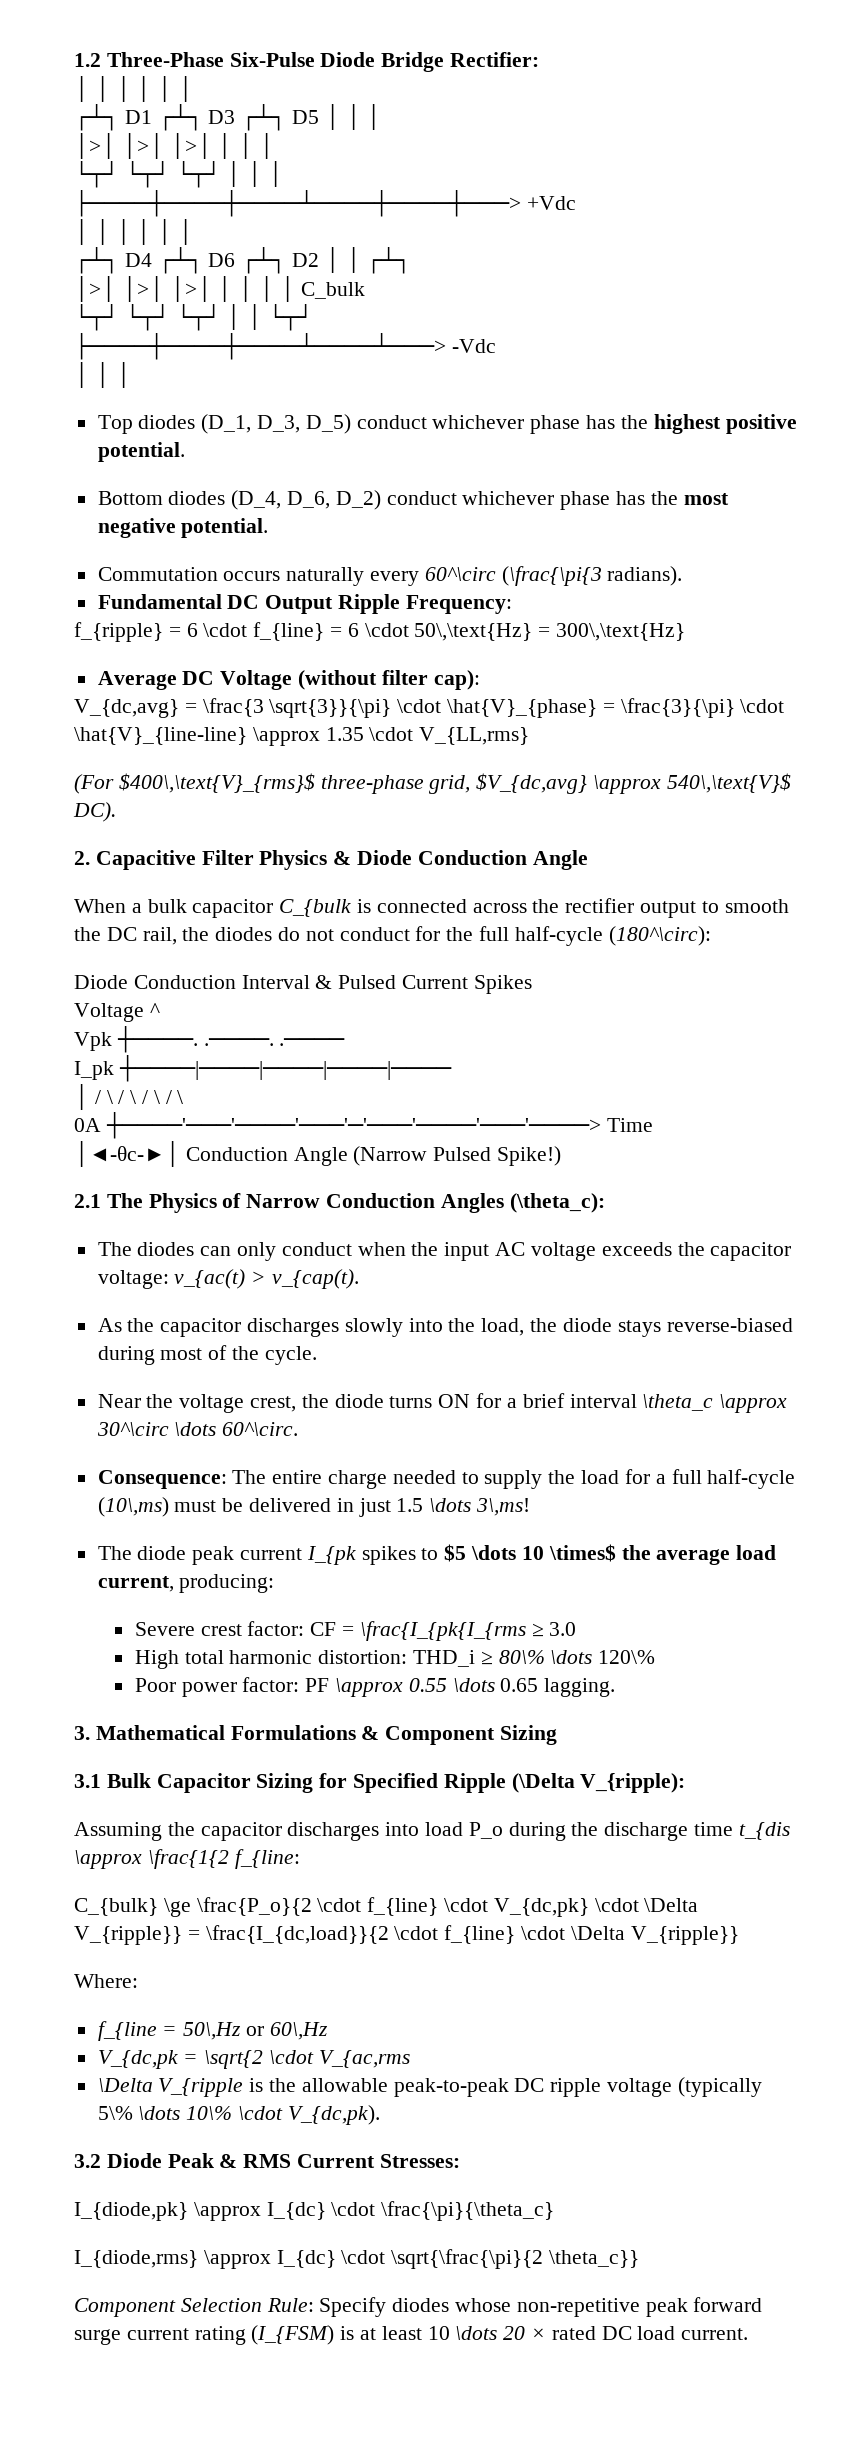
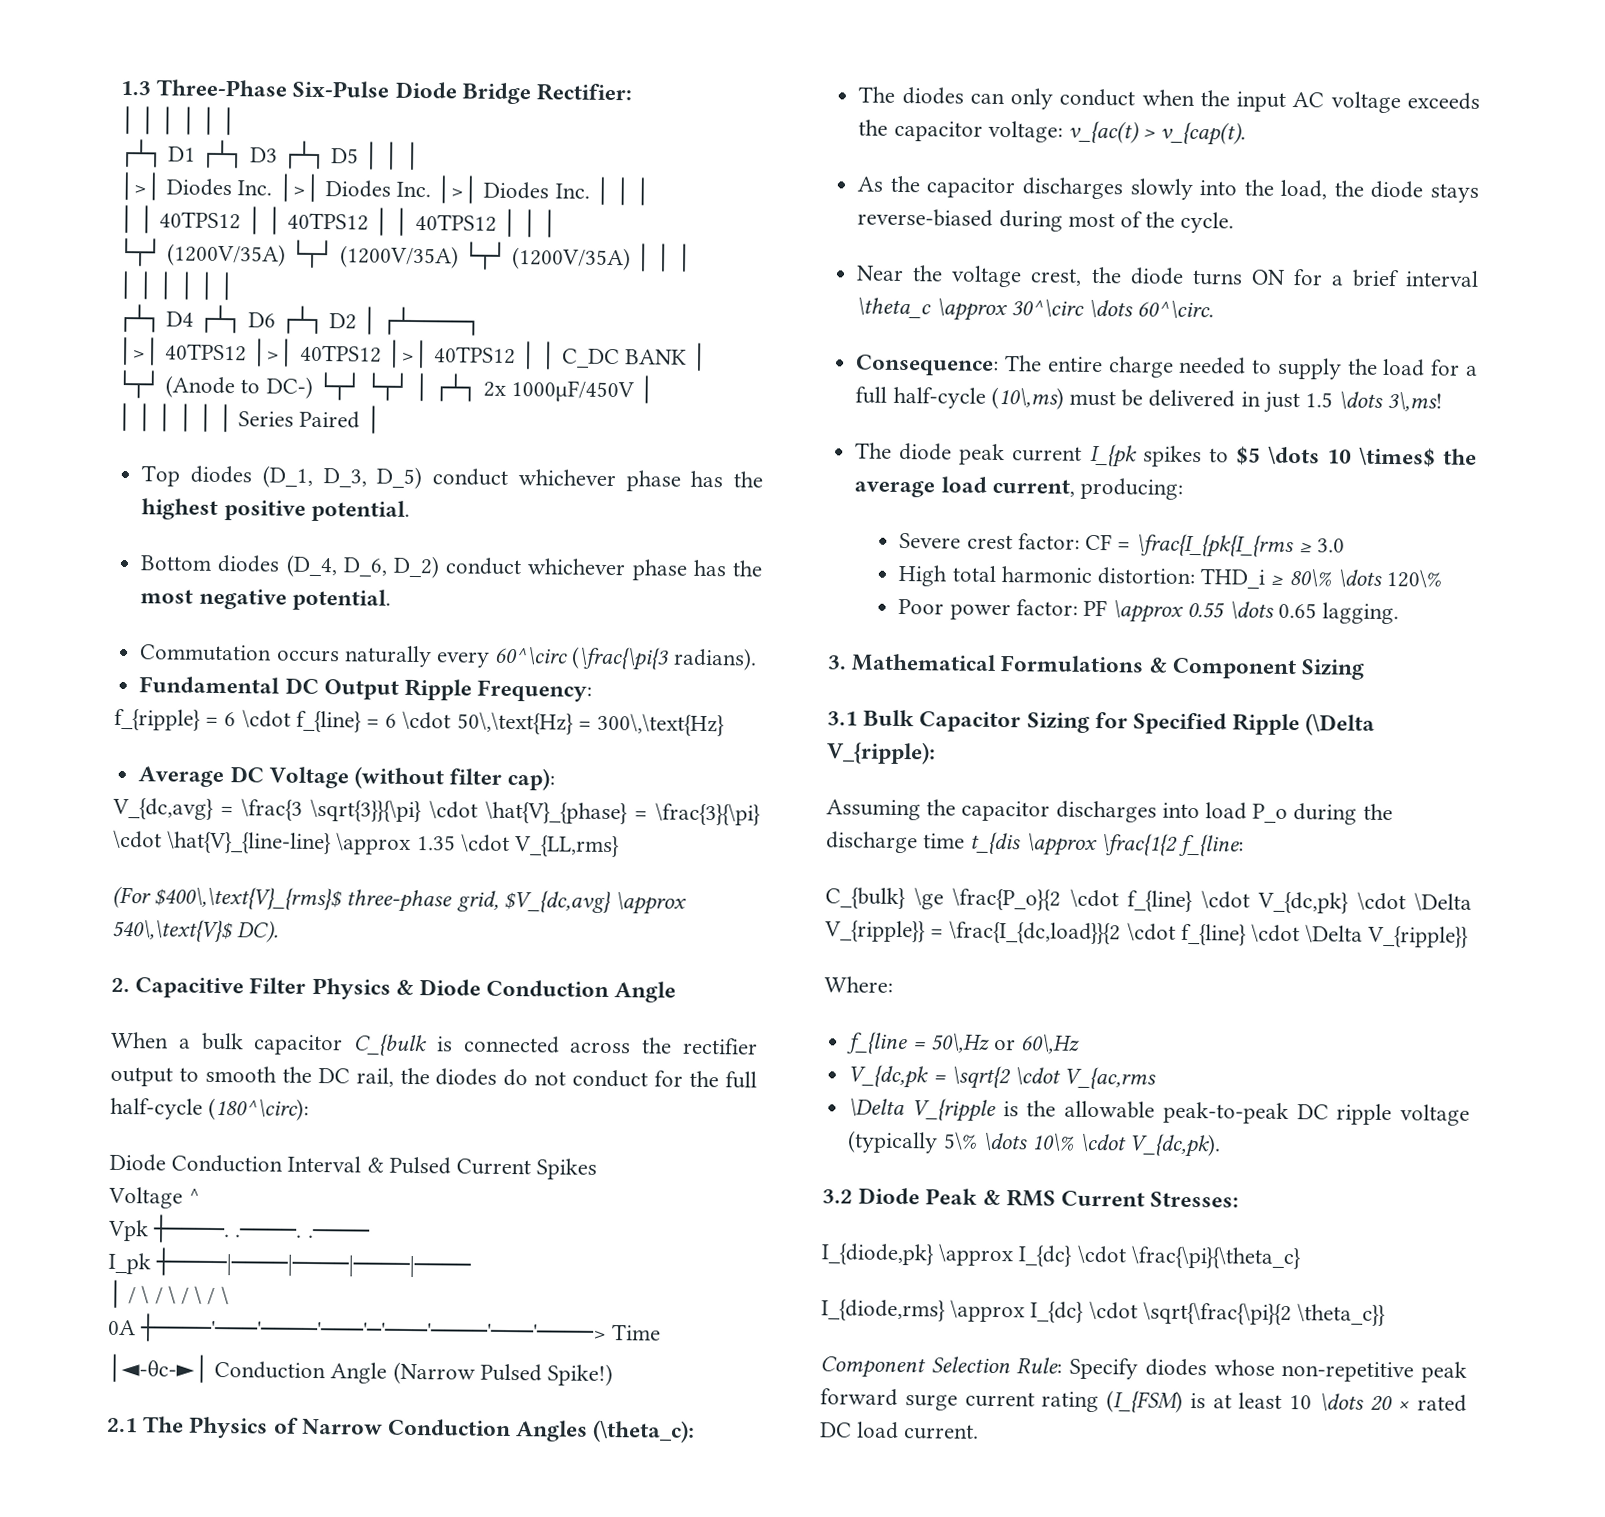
[74,53,101,67] 1.2 -> [120,80,151,96] 1.3
[121,133,212,159] │>│ │>│ -> [166,173,651,206] [119,204,497,236] Diodes Inc. │>│ Diodes Inc. │>│ Diodes Inc. │ │ │ // │ │ 40TPS12 │ │ 40TPS12 │ │ 40TPS12
[124,161,284,188] [74,190,576,217] └┬┘ └┬┘ │ │ │ // ├────┼────┼────┴────┼────┼───> +Vdc -> [167,239,692,272] (1200V/35A) └┬┘ (1200V/35A) └┬┘ (1200V/35A) │ │ │
(340, 260) none -> [382,306,482,336] [118,336,708,371] [117,369,410,401] ┌┴────┐ // │>│ 40TPS12 │>│ 40TPS12 │>│ 40TPS12 │ │ C_DC BANK │ // └┬┘ (Anode to DC-) └┬┘ └┬┘
[74,276,365,302] [74,304,314,331] [74,333,496,360] [74,362,110,388] // │>│ │>│ │>│ │ │ │ │ C_bulk // └┬┘ └┬┘ └┬┘ │ │ └┬┘ // ├────┼────┼────┴────┴───> -Vdc // │ │ -> [482,375,655,404] [117,402,361,433] 2x 1000µF/450V │ // │ │ │ │ │ │ Series Paired

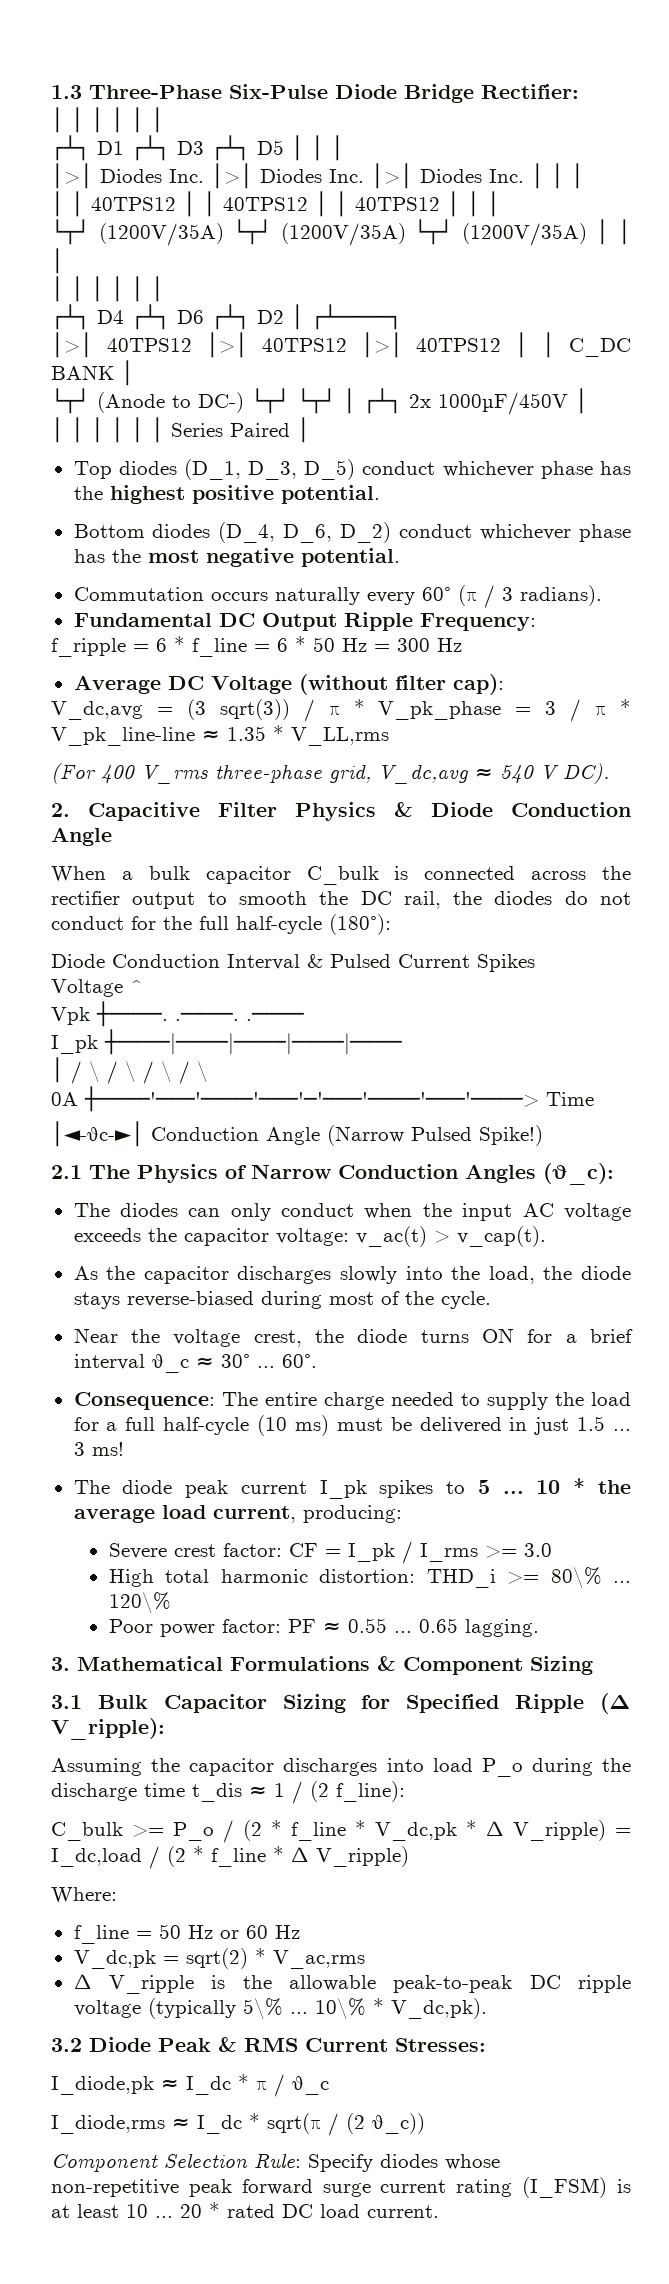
[494,646,670,671] 60^\circ (\frac{\pi{3 -> [421,585,513,608] 60° (π / 3
[114,708,726,737] f_{ripple} = 6 \cdot f_{line} = 6 \cdot 50\,\text{Hz} = 300\,\text{Hz} -> [51,636,462,657] f_ripple = 6 * f_line = 6 * 50 Hz = 300 Hz
[112,797,761,826] [113,829,621,858] [112,885,688,915] [112,918,233,943] V_{dc,avg} = \frac{3 \sqrt{3}}{\pi} \cdot \hat{V}_{phase} = \frac{3}{\pi} \cdot \hat{V}_{line-line} \approx 1.35 \cdot V_{LL,rms} // (For $400\,\text{V}_{rms}$ three-phase grid, $V_{dc,avg} \approx 540\,\text{V}$ -> [51,699,631,722] [51,725,389,746] [51,763,559,784] V_dc,avg = (3 sqrt(3)) / π * V_pk_phase = 3 / π * V_pk_line-line ≈ 1.35 * V_LL,rms // (For 400 V_rms three-phase grid, V_dc,avg ≈ 540 V
[353,1033,428,1057] C_{bulk -> [306,866,379,885] C_bulk
[208,1097,310,1121] (180^\circ): -> [329,914,391,935] (180°):
[592,1419,696,1443] (\theta_c): -> [543,1163,614,1185] (θ_c):
[1067,120,1247,146] v_{ac(t) > v_{cap(t). -> [355,1226,546,1247] v_ac(t) > v_cap(t).
[856,297,1215,322] \theta_c \approx 30^\circ \dots 60^\circ. -> [151,1354,317,1373] θ_c ≈ 30° ... 60°.
[990,386,1064,410] (10\,ms) -> [257,1415,329,1436] (10 ms)
[1338,391,1444,412] \dots 3\,ms! -> [613,1429,632,1431] [73,1442,124,1456] ... 3 ms!
[1089,443,1137,468] I_{pk -> [319,1480,367,1499] I_pk
[1235,446,1436,468] $5 \dots 10 \times$ -> [477,1478,586,1494] 5 ... 10 *
[1136,533,1312,559] \frac{I_{pk{I_{rms ≥ -> [347,1541,517,1564] I_pk / I_rms >=
[1270,568,1382,588] ≥ 80\% \dots -> [507,1567,631,1589] >= 80\% ...
[1112,600,1274,623] \approx 0.55 \dots -> [322,1618,412,1633] ≈ 0.55 ...
[1305,713,1376,736] [826,741,936,765] (\Delta V_{ripple): -> [600,1693,631,1714] [51,1718,165,1740] (Δ V_ripple):
[970,831,1245,857] [825,887,1472,914] [824,920,1470,948] [824,976,893,993] [846,1031,1081,1055] [848,1064,1157,1090] [848,1098,997,1123] t_{dis \approx \frac{1{2 f_{line: // C_{bulk} \ge \frac{P_o}{2 \cdot f_{line} \cdot V_{dc,pk} \cdot \Delta V_{ripple}} = \frac{I_{dc,load}}{2 \cdot f_{line} \cdot \Delta V_{ripple}} // Where: // f_{line = 50\,Hz or 60\,Hz // V_{dc,pk = \sqrt{2 \cdot V_{ac,rms // \Delta V_{ripple -> [192,1781,405,1804] [51,1820,631,1843] [51,1846,409,1869] [51,1887,117,1903] [73,1924,300,1944] [73,1948,365,1969] [73,1973,194,1994] t_dis ≈ 1 / (2 f_line): // C_bulk >= P_o / (2 * f_line * V_dc,pk * Δ V_ripple) = I_dc,load / (2 * f_line * Δ V_ripple) // Where: // f_line = 50 Hz or 60 Hz // V_dc,pk = sqrt(2) * V_ac,rms // Δ V_ripple
[981,1132,1222,1158] \dots 10\% \cdot V_{dc,pk). -> [289,1998,487,2020] ... 10\% * V_dc,pk).
[821,1243,1301,1270] [821,1299,1387,1327] I_{diode,pk} \approx I_{dc} \cdot \frac{\pi}{\theta_c} // I_{diode,rms} \approx I_{dc} \cdot \sqrt{\frac{\pi}{2 \theta_c}} -> [51,2074,329,2097] [51,2113,425,2136] I_diode,pk ≈ I_dc * π / θ_c // I_diode,rms ≈ I_dc * sqrt(π / (2 θ_c))
[1106,1390,1183,1413] (I_{FSM) -> [522,2177,608,2198] (I_FSM)
[1318,1393,1411,1412] \dots 20 × -> [155,2202,220,2218] ... 20 *

